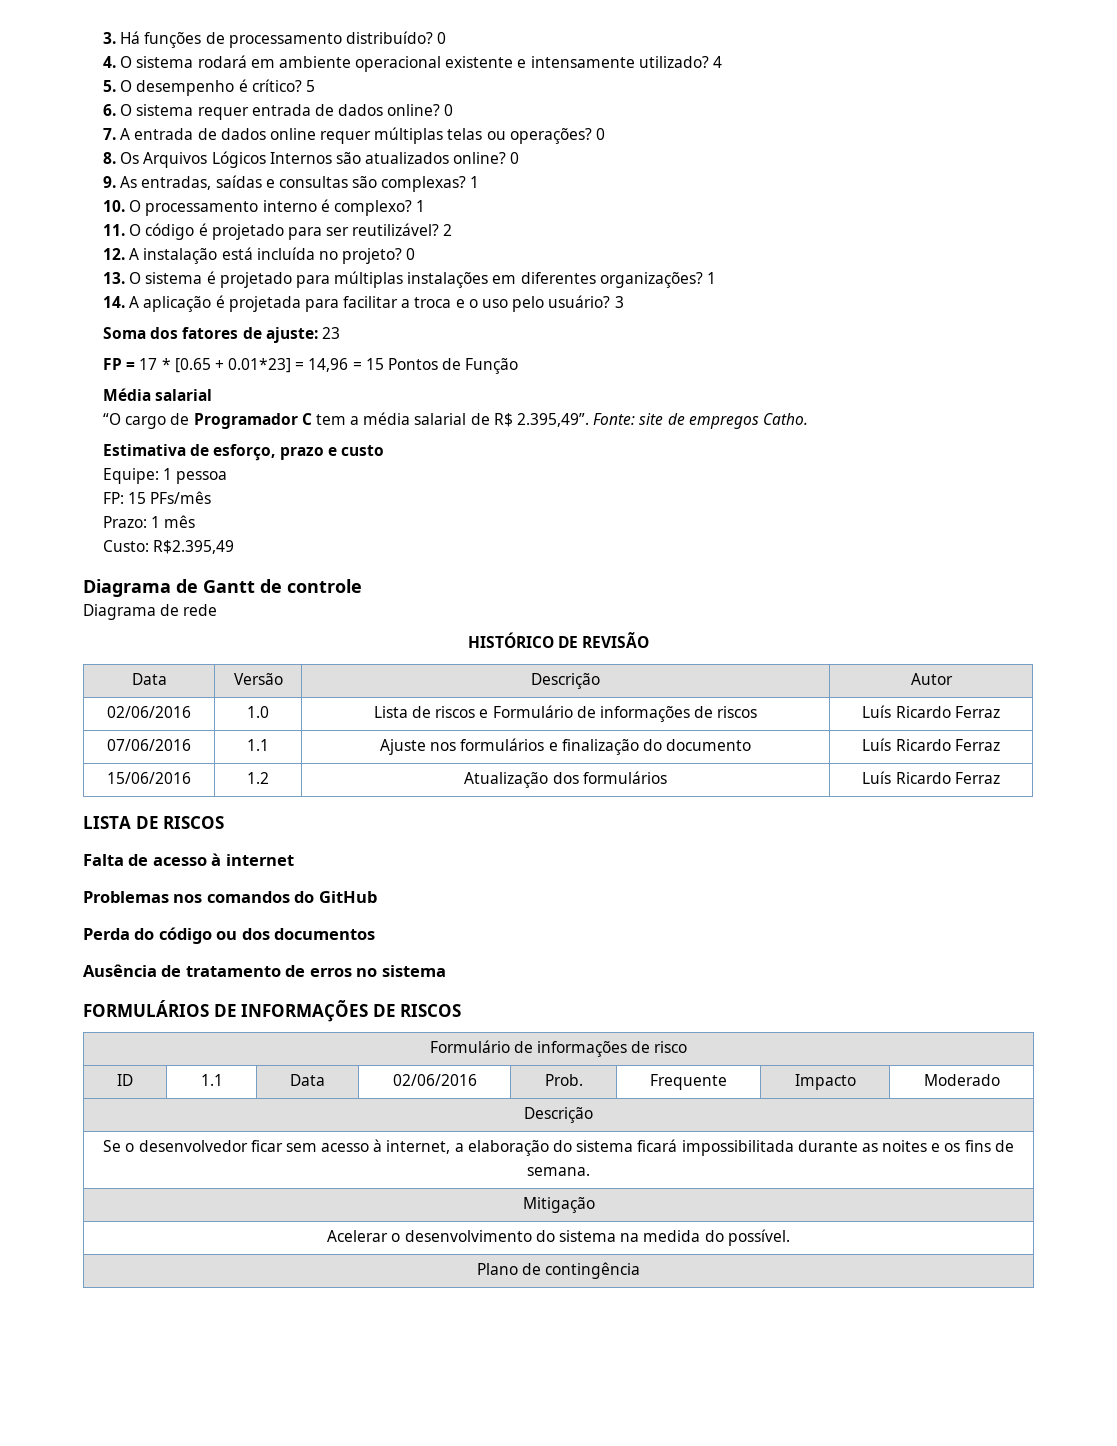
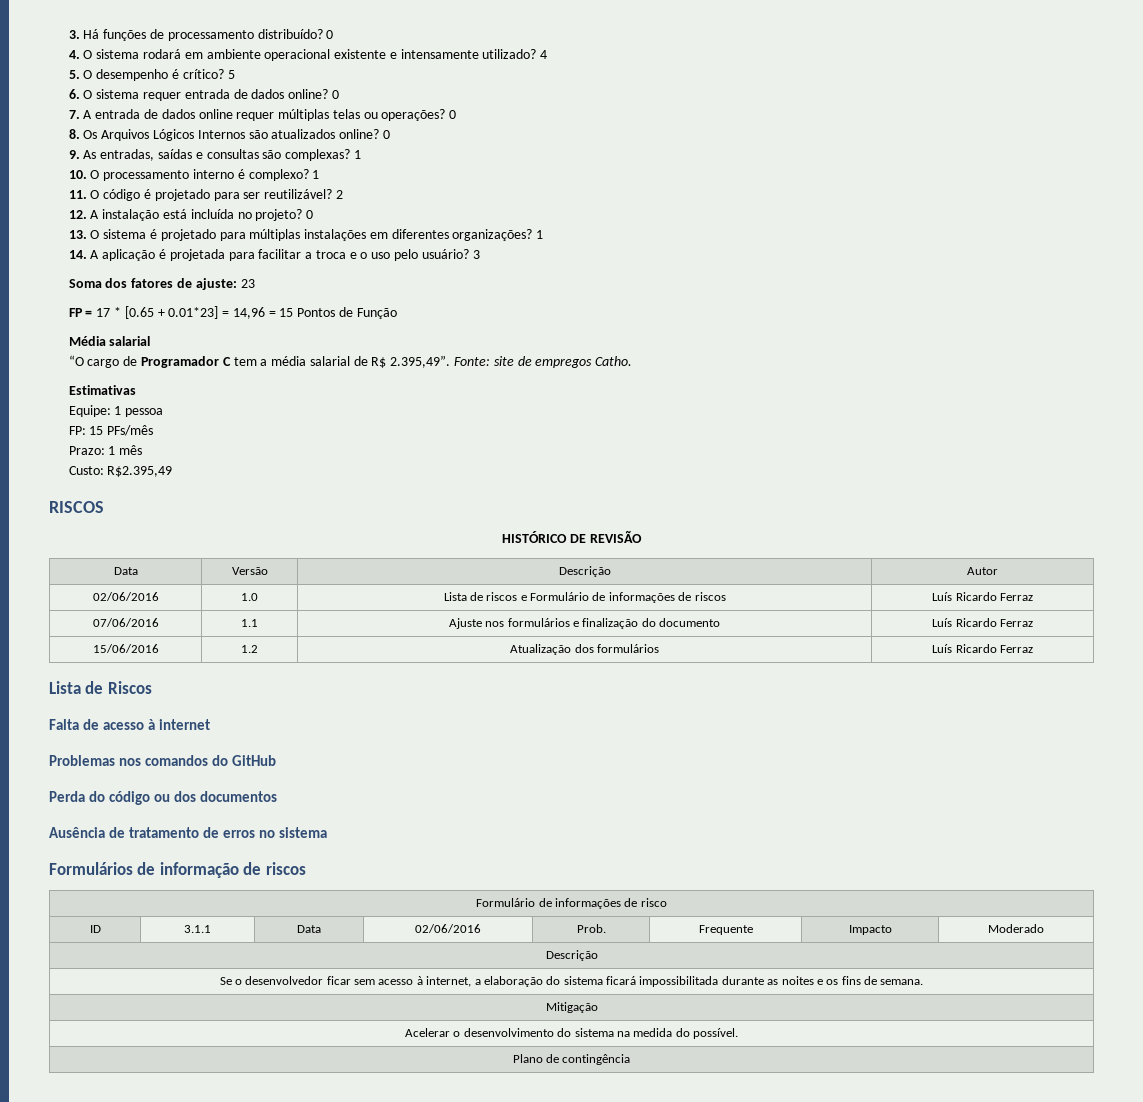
[102,444,384,461] Estimativa de esforço, prazo e custo -> [68,385,136,395] Estimativas
[83,579,362,597] [83,604,218,620] Diagrama de Gantt de controle // Diagrama de rede -> [49,501,104,513] RISCOS
[83,816,225,829] LISTA DE RISCOS -> [49,681,152,694] Lista de Riscos
[83,1000,462,1022] FORMULÁRIOS DE INFORMAÇÕES DE RISCOS -> [49,862,306,878] Formulários de informação de riscos
[200,1074,223,1086] 1.1 -> [184,925,211,933] 3.1.1

